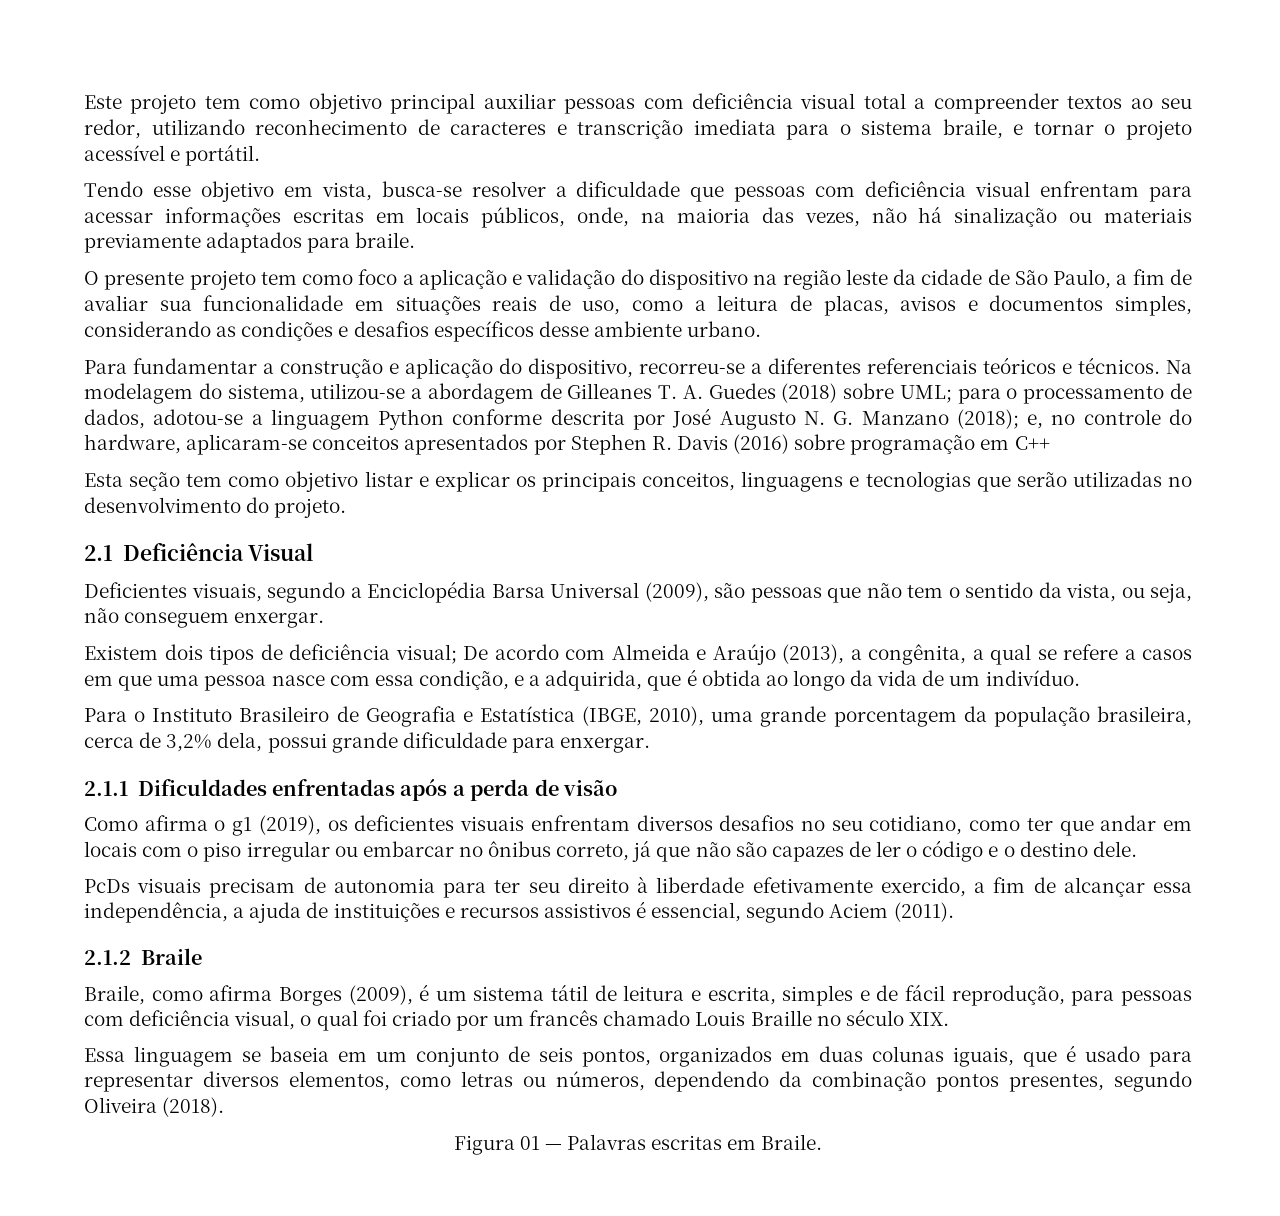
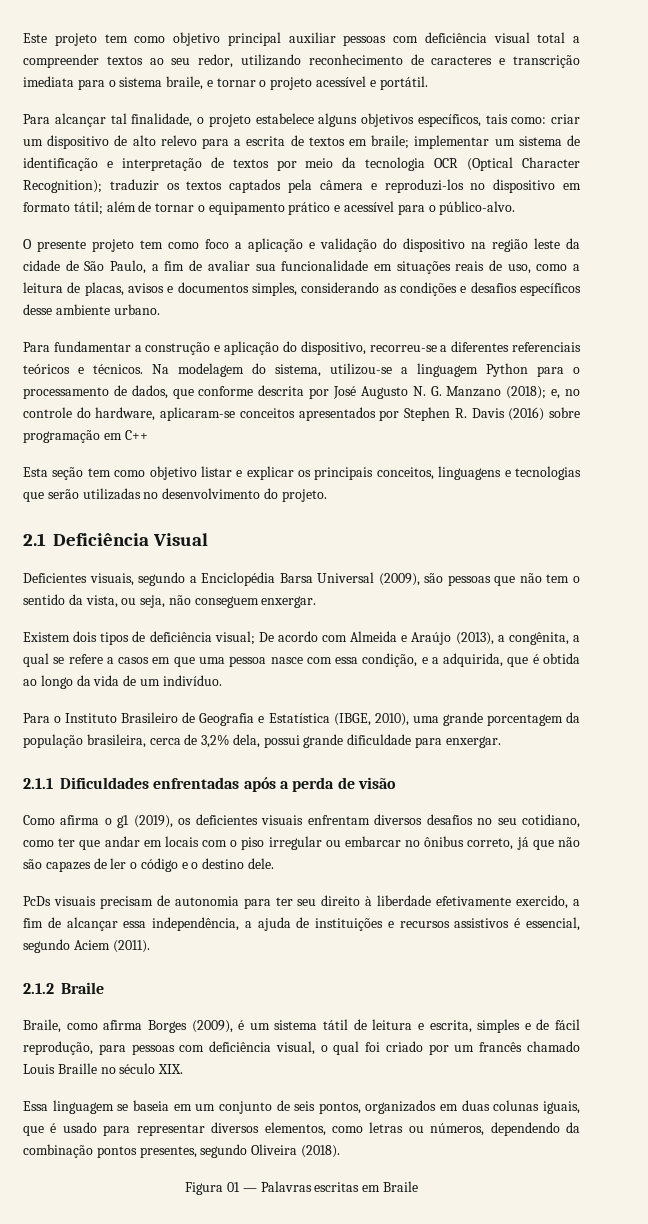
[84,181,1192,202] [84,206,1192,228] [84,232,416,253] Tendo esse objetivo em vista, busca-se resolver a dificuldade que pessoas com deficiência visual enfrentam para acessar informações escritas em locais públicos, onde, na maioria das vezes, não há sinalização ou materiais previamente adaptados para braile. -> [23,113,580,127] [23,135,580,149] [23,157,580,171] [23,179,581,193] [23,201,516,215] Para alcançar tal finalidade, o projeto estabelece alguns objetivos específicos, tais como: criar um dispositivo de alto relevo para a escrita de textos em braile; implementar um sistema de identificação e interpretação de textos por meio da tecnologia OCR (Optical Character Recognition); traduzir os textos captados pela câmera e reproduzi-los no dispositivo em formato tátil; além de tornar o equipamento prático e acessível para o público-alvo.
[427,383,952,404] abordagem de Gilleanes T. A. Guedes (2018) sobre UML; -> [417,363,528,377] linguagem Python
[153,409,445,430] adotou-se a linguagem Python -> [172,389,194,399] que
[761,1134,823,1150] Braile. -> [382,1181,418,1192] Braile

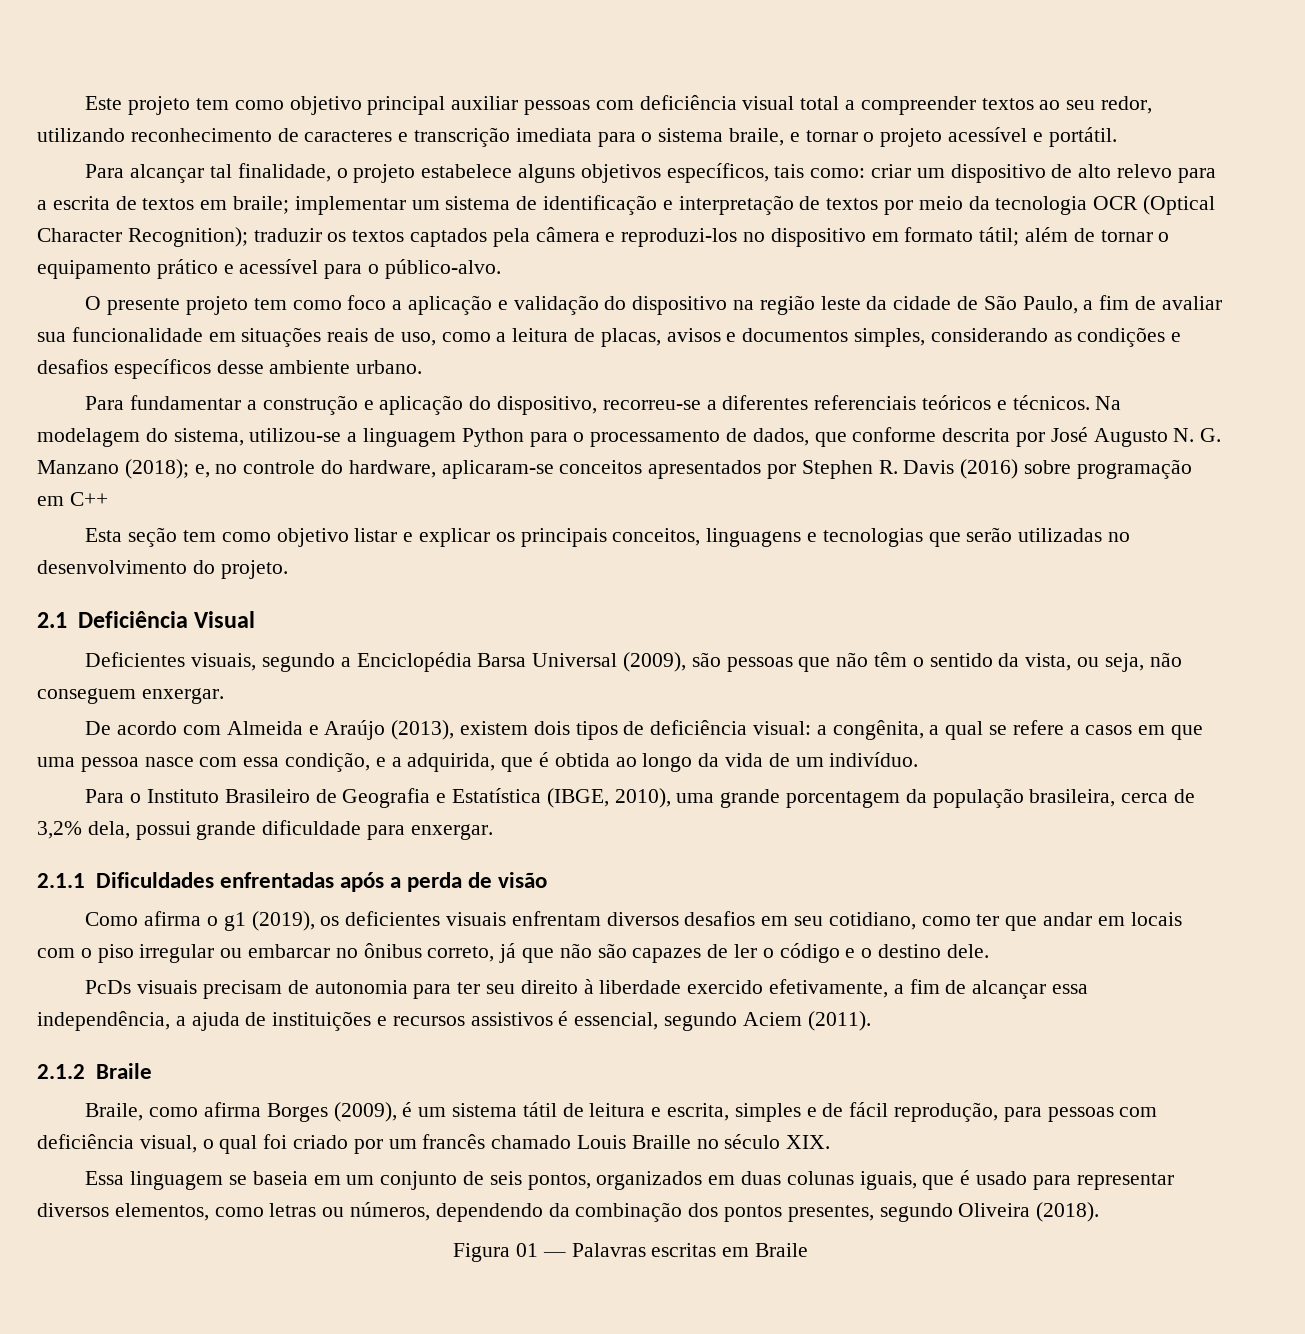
[546,574,570,583] tem -> [873,652,907,667] têm
[23,631,255,645] Existem dois tipos de deficiência visual; -> (224, 696) none
(494, 638) none -> [459,720,811,740] existem dois tipos de deficiência visual:
[477,818,493,825] no -> [761,916,789,926] em
[436,895,569,909] efetivamente exercido, -> [687,979,888,998] exercido efetivamente,
(93, 1151) none -> [688,1203,719,1217] dos

